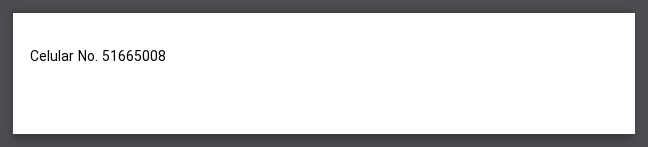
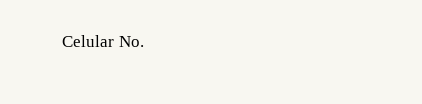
[101,50,166,61] 51665008 -> (144, 41) none

